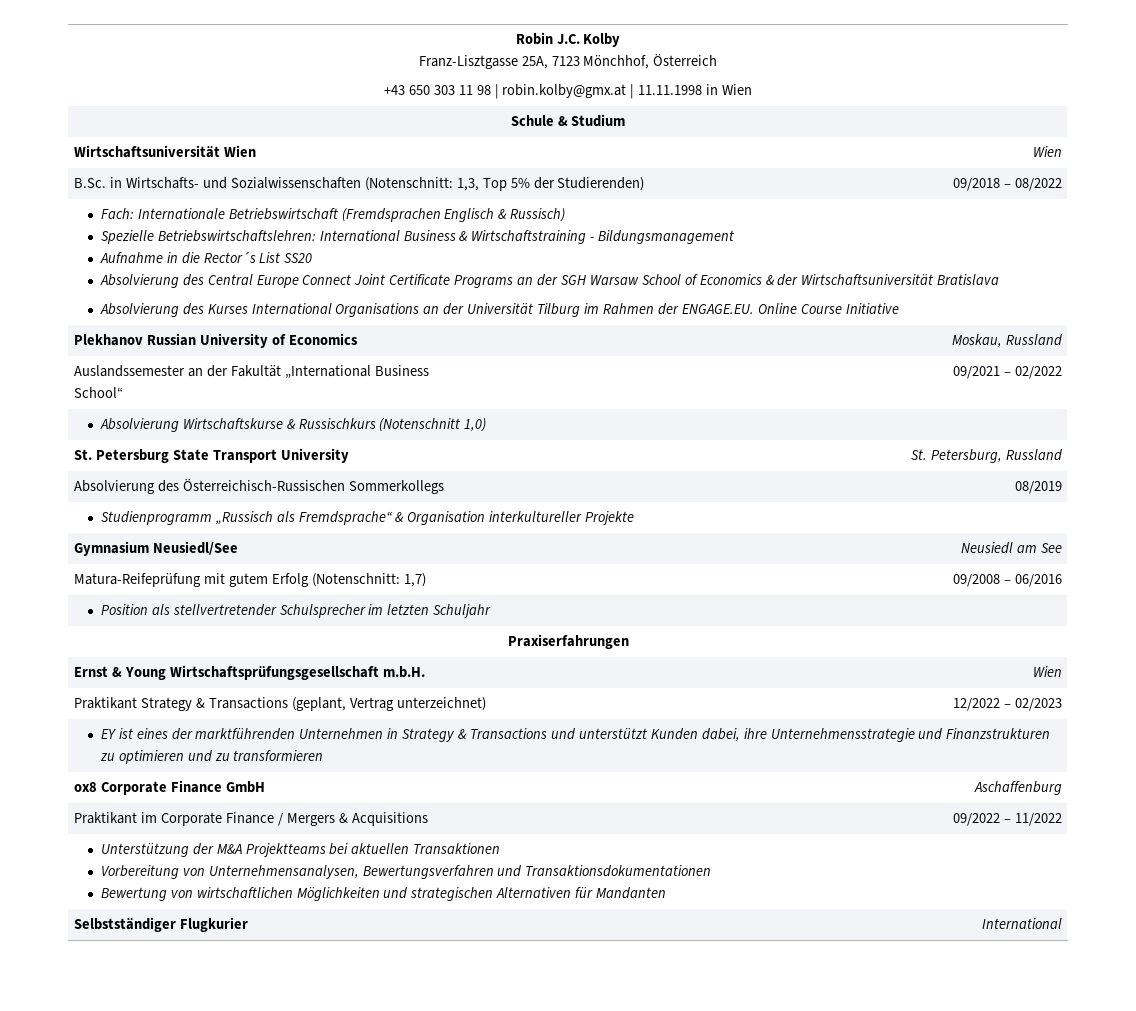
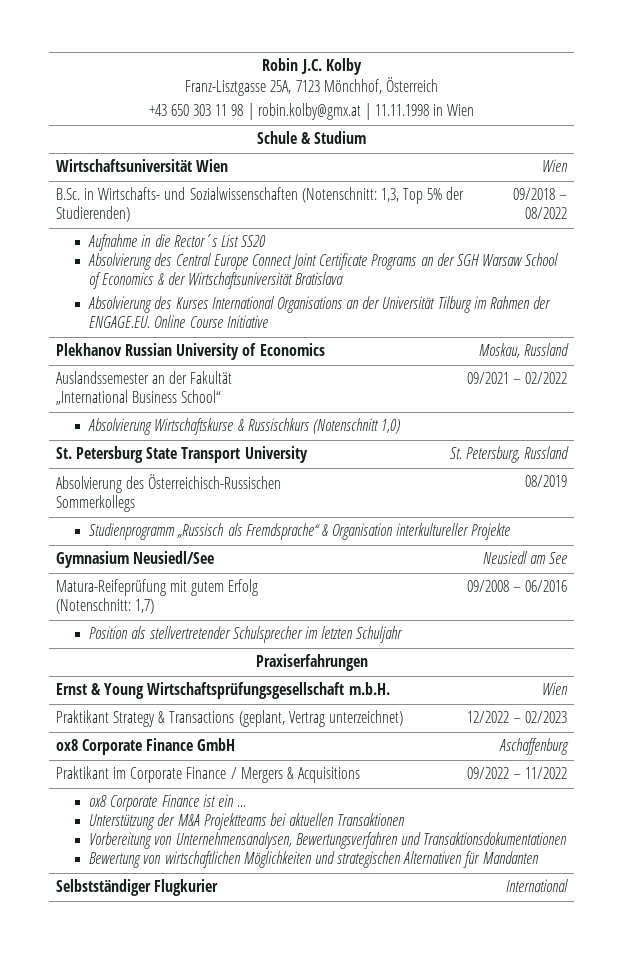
[100,208,566,222] [100,230,735,244] Fach: Internationale Betriebswirtschaft (Fremdsprachen Englisch & Russisch) // Spezielle Betriebswirtschaftslehren: International Business & Wirtschaftstraining - Bildungsmanagement // -> (568, 213) none
[100,728,1051,742] [99,750,324,764] // EY ist eines der marktführenden Unternehmen in Strategy & Transactions und unterstützt Kunden dabei, ihre Unternehmensstrategie und Finanzstrukturen zu optimieren und zu transformieren -> (568, 717) none
(1062, 819) none -> [89,794,247,811] ox8 Corporate Finance ist ein … //

